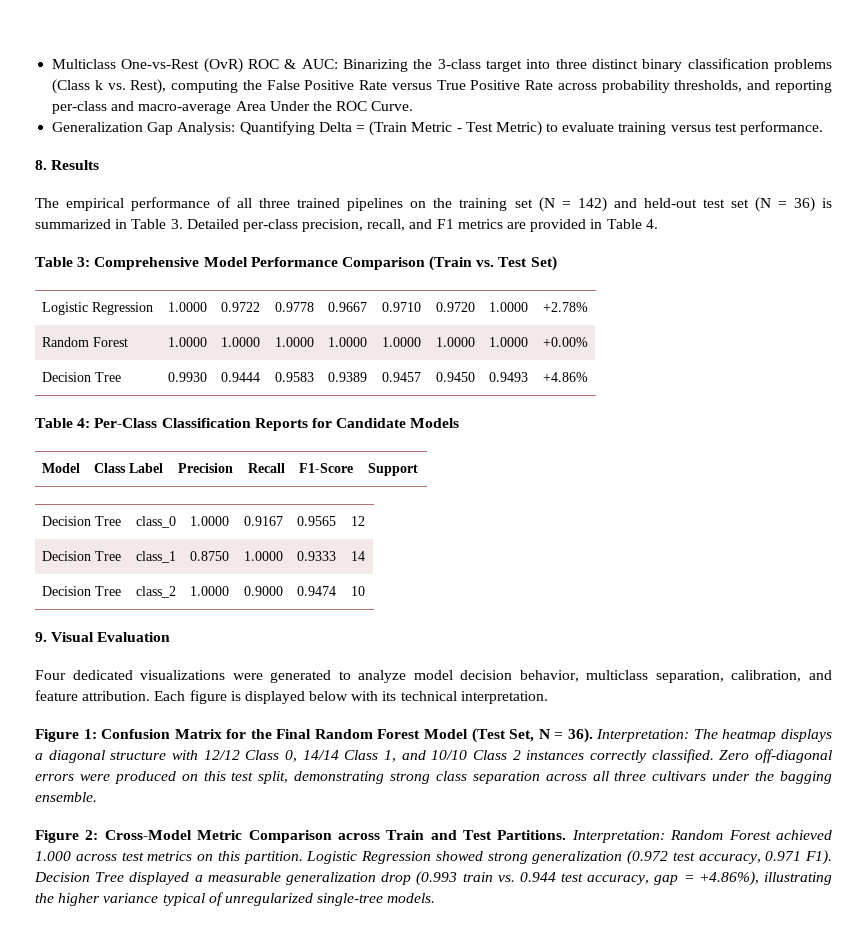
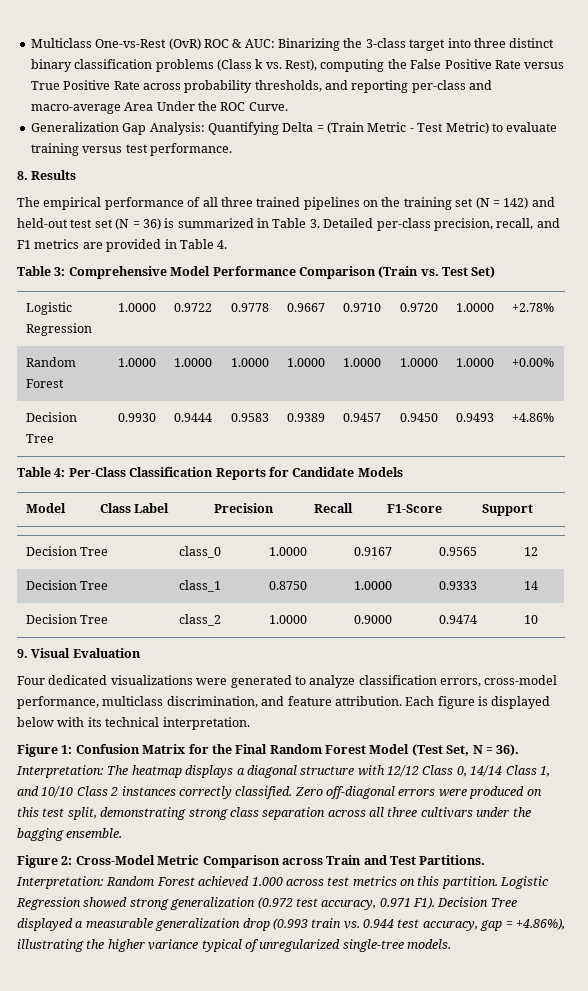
[413,670,802,683] model decision behavior, multiclass separation, calibration, -> [358,675,558,687] [17,696,258,709] classification errors, cross-model performance, multiclass discrimination,

